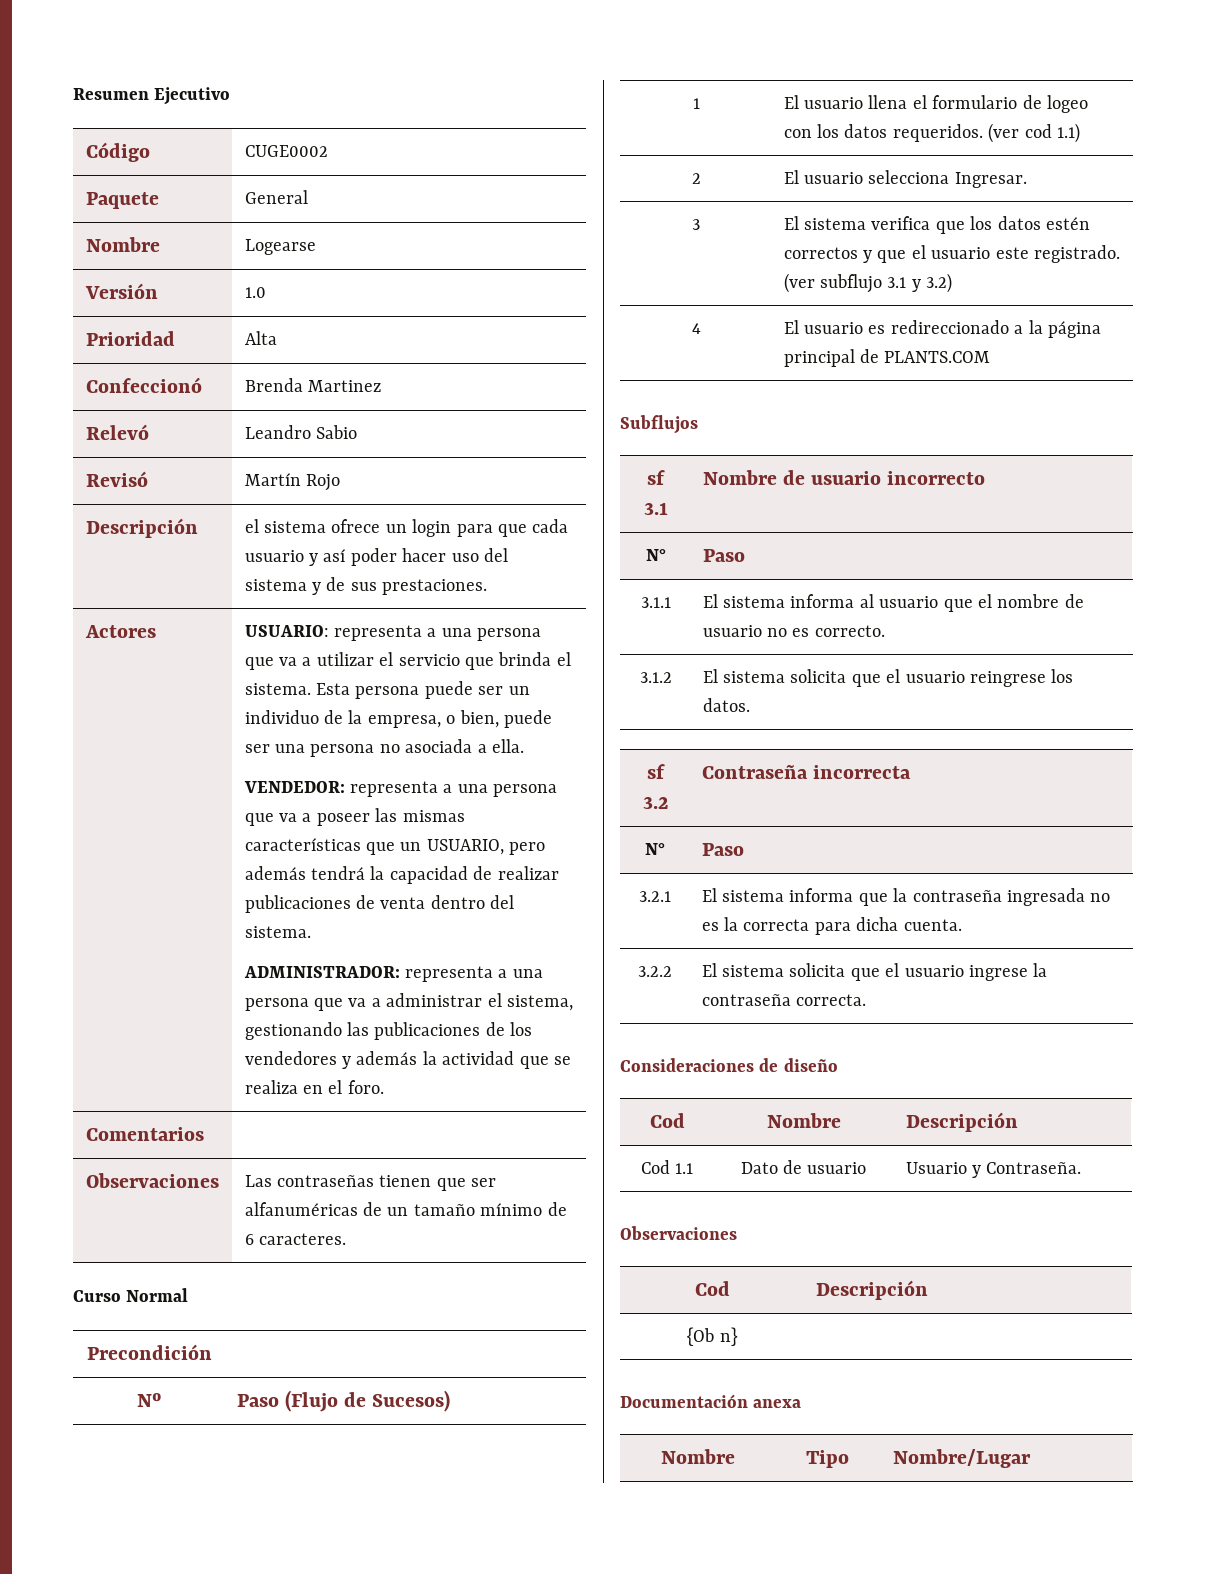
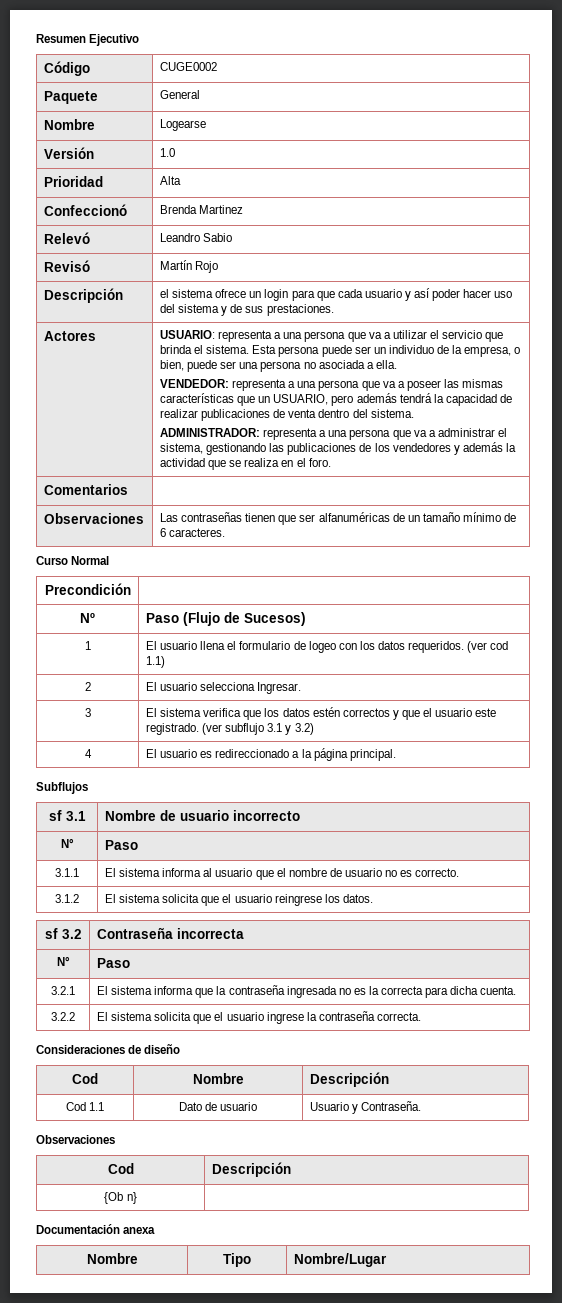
[783,349,991,367] principal de PLANTS.COM -> [349,749,396,761] principal.

